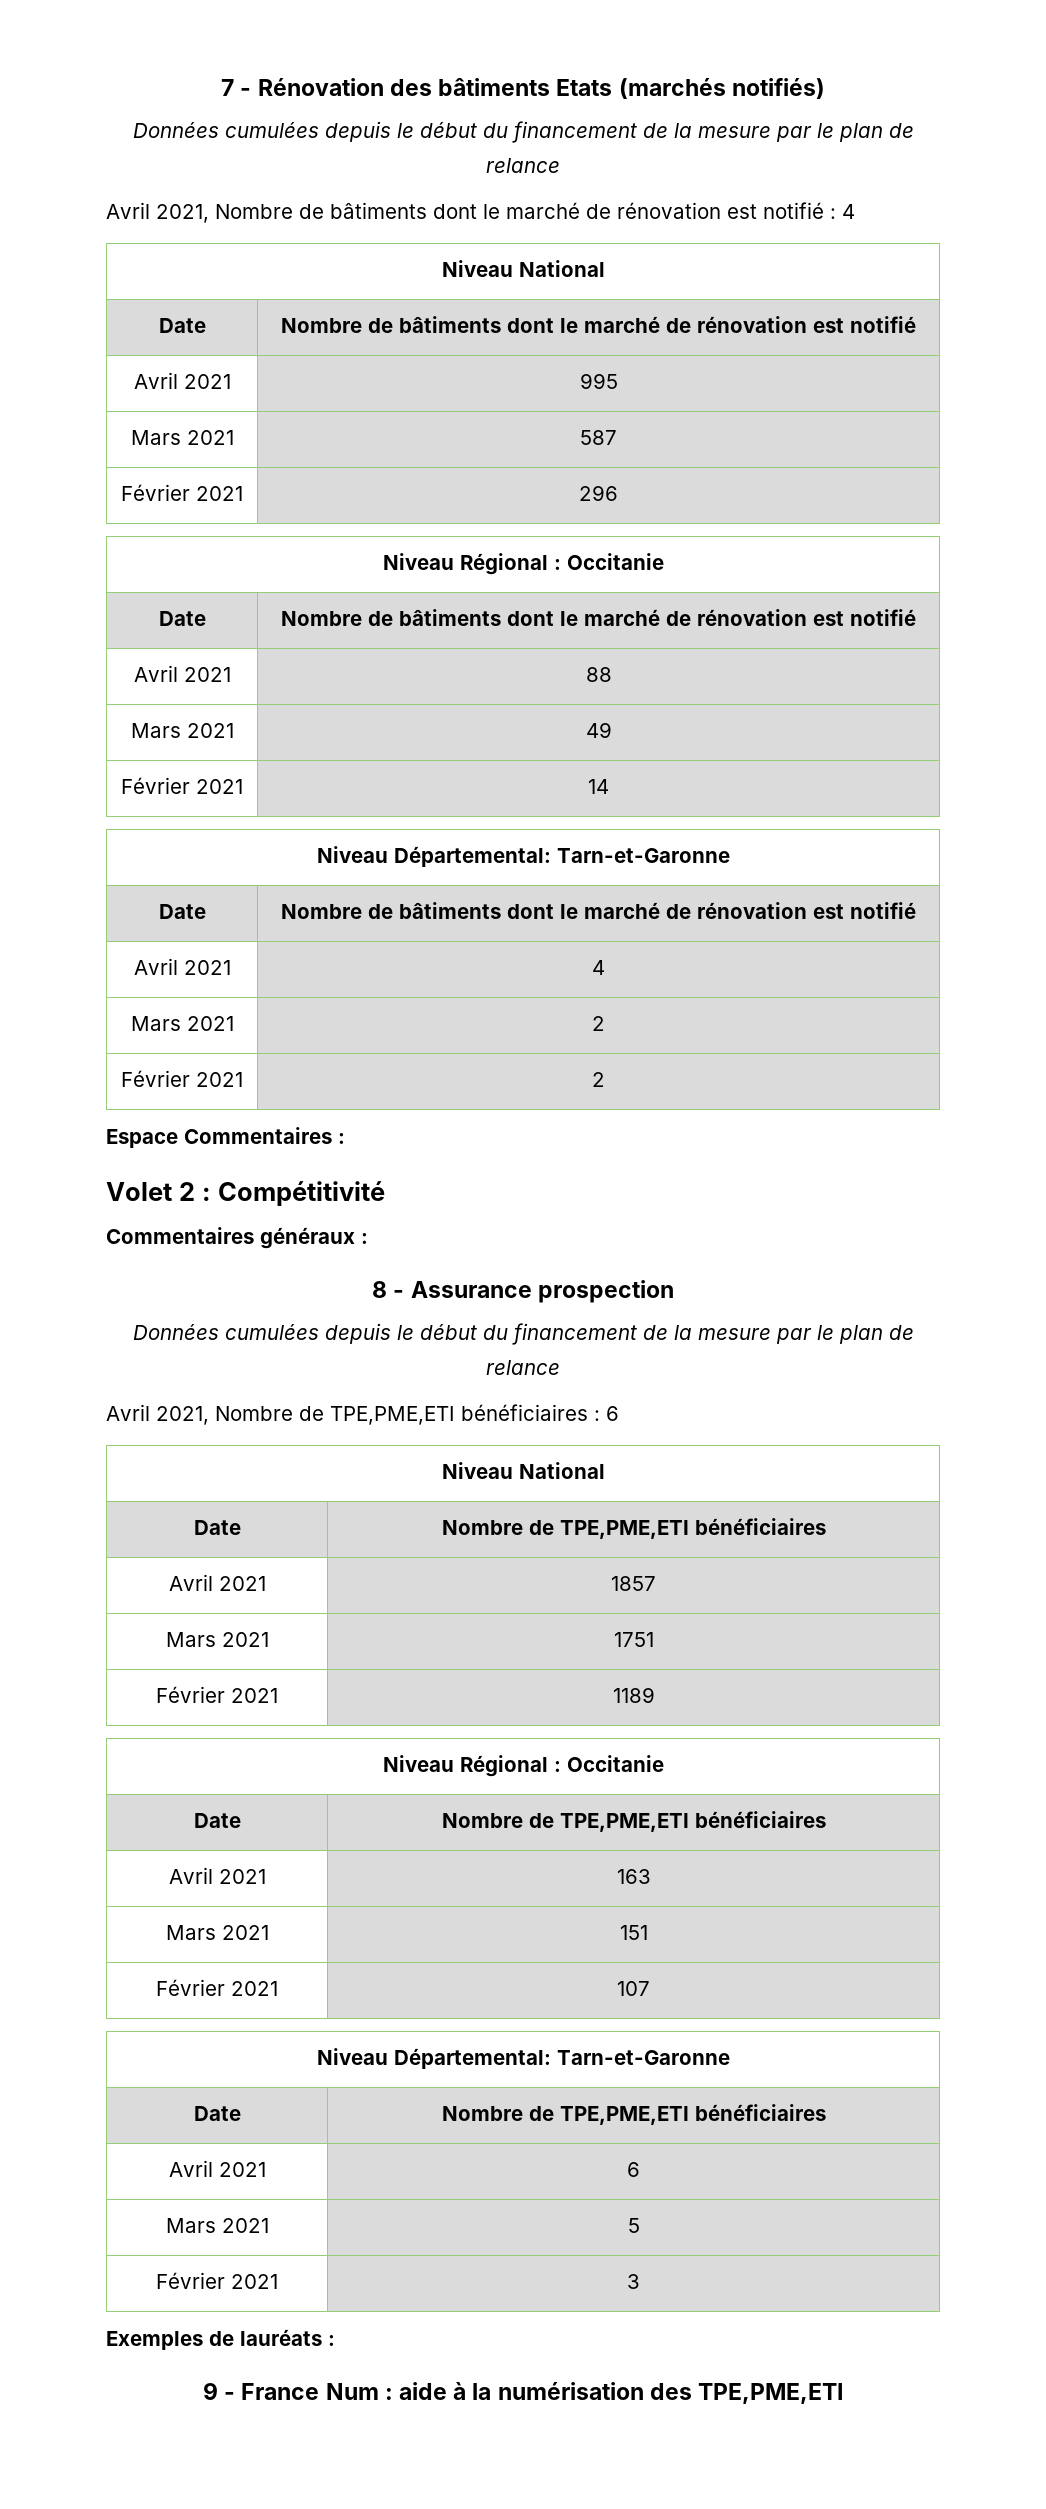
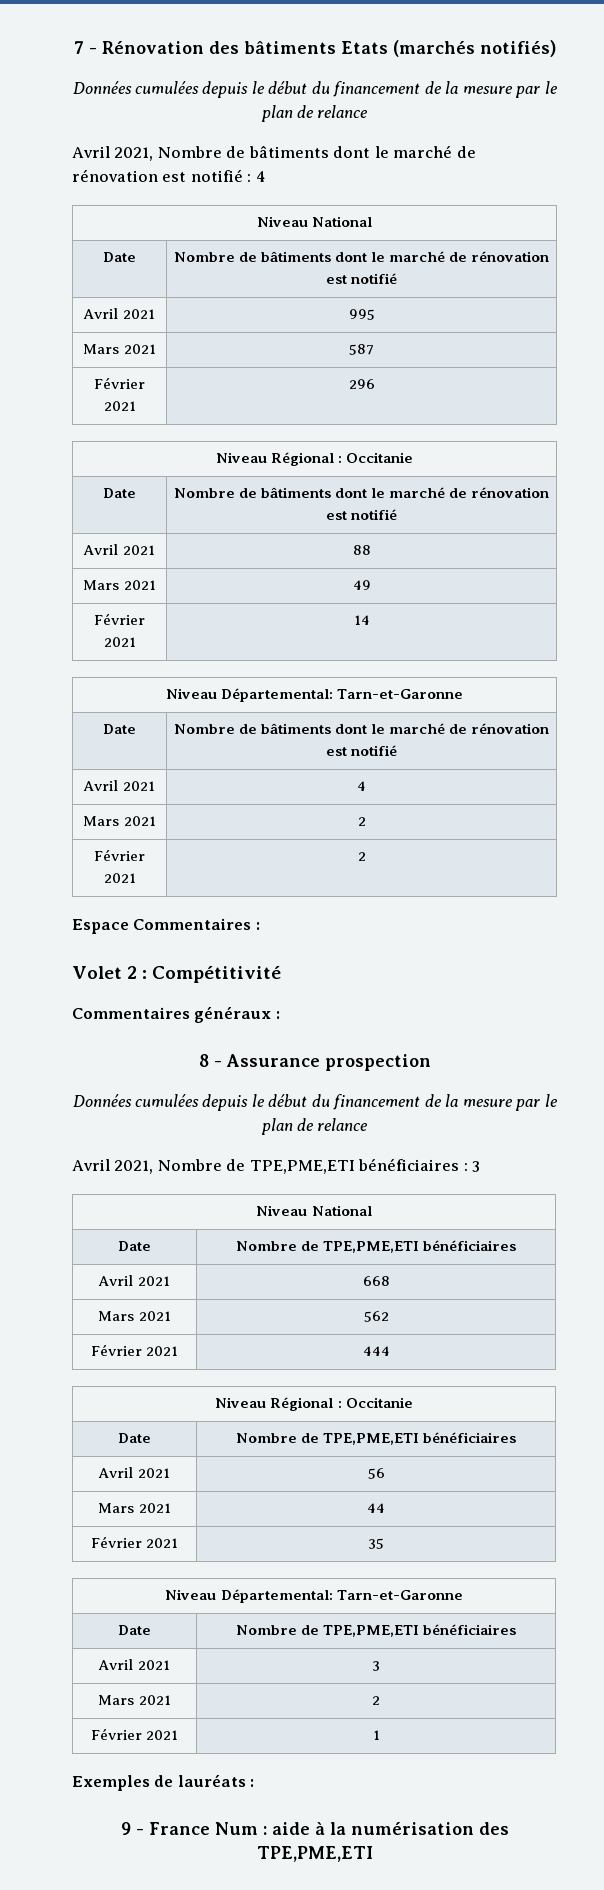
[606,1406,619,1421] 6 -> [472,1161,481,1172] 3
[611,1576,656,1591] [165,1632,269,1647] [613,1632,654,1647] [156,1686,278,1703] [612,1687,655,1703] 1857 // Mars 2021 | 1751 // Février 2021 | 1189 -> [362,1276,390,1286] [98,1311,171,1321] [363,1311,389,1322] [90,1344,179,1356] [362,1346,390,1356] 668 // Mars 2021 | 562 // Février 2021 | 444
[616,1869,651,1884] [165,1925,269,1940] [619,1925,648,1940] [156,1979,278,1996] [617,1981,650,1996] 163 // Mars 2021 | 151 // Février 2021 | 107 -> [367,1468,385,1479] [98,1503,171,1513] [366,1503,385,1513] [90,1536,179,1548] [367,1538,384,1549] 56 // Mars 2021 | 44 // Février 2021 | 35
[627,2162,640,2177] [165,2218,269,2233] [627,2218,640,2233] [156,2272,278,2289] [627,2274,640,2289] 6 // Mars 2021 | 5 // Février 2021 | 3 -> [371,1661,380,1671] [98,1695,171,1705] [371,1696,380,1705] [90,1728,179,1740] [372,1730,380,1740] 3 // Mars 2021 | 2 // Février 2021 | 1

